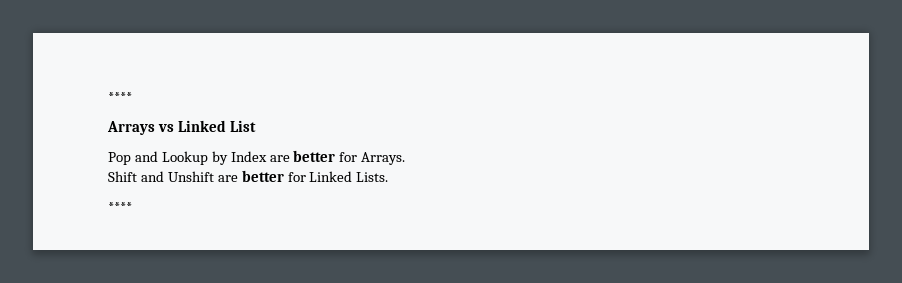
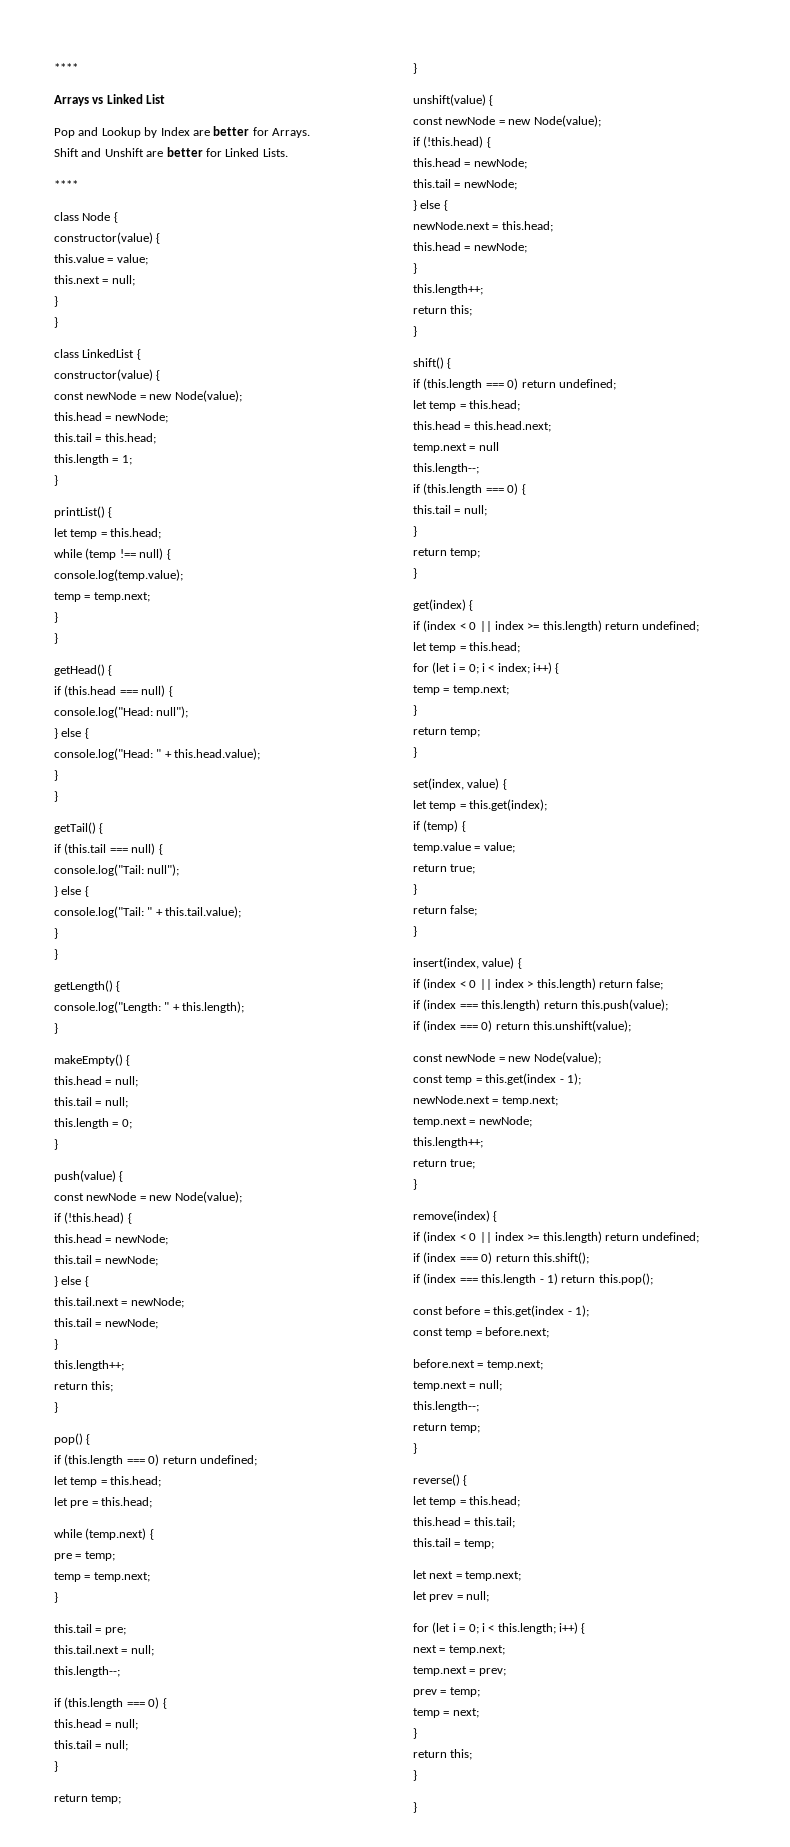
(132, 207) none -> [54,212,118,223] [54,232,161,244] [54,254,148,265] [54,275,135,286] [54,296,58,307] [54,317,58,328] [54,349,141,360] [54,369,161,381] [54,390,242,402] [54,412,168,423] [54,433,156,444] [54,454,132,465] [54,475,58,486] [54,506,113,518] [54,528,162,539] [54,548,171,560] [54,569,183,581] [54,592,150,602] [54,612,58,623] [54,633,58,644] [54,664,113,676] [54,685,173,697] [54,706,189,718] [54,728,89,739] [54,748,261,760] [54,770,58,781] [54,791,58,802] [54,822,104,834] [54,843,163,855] [54,864,180,876] [54,886,89,897] [54,906,242,918] [54,928,58,939] [54,949,58,960] [54,980,121,992] [54,1001,245,1013] [54,1023,58,1034] [54,1054,131,1066] [54,1076,138,1087] [54,1097,128,1108] [54,1118,132,1129] [54,1139,58,1150] [54,1170,124,1182] [54,1191,242,1203] [54,1212,132,1224] [54,1234,168,1245] [54,1255,158,1266] [54,1276,89,1287] [54,1297,184,1308] [54,1318,158,1329] [54,1339,58,1350] [54,1360,124,1371] [54,1381,114,1392] [54,1402,58,1413] [54,1433,91,1445] [54,1454,257,1466] [54,1476,162,1487] [54,1497,153,1508] [54,1528,154,1540] [54,1551,115,1561] [54,1572,150,1582] [54,1592,58,1603] [54,1624,126,1635] [54,1645,154,1656] [54,1666,120,1677] [54,1697,167,1709] [54,1719,138,1730] [54,1740,128,1751] [54,1761,58,1772] [54,1794,122,1804] [413,63,417,74] [413,94,494,106] [413,115,601,127] [413,136,491,148] [413,158,527,169] [413,179,517,190] [413,200,448,211] [413,221,553,232] [413,242,527,253] [413,263,417,274] [413,284,483,295] [413,305,473,316] [413,326,417,337] [413,357,452,369] [413,378,616,390] [413,400,521,411] [413,421,551,432] [413,442,499,453] [413,463,479,474] [413,483,526,495] [413,505,487,516] [413,526,417,537] [413,548,481,558] [413,568,417,579] [413,599,474,611] [413,620,700,632] [413,642,521,653] [413,662,560,674] [413,685,509,695] [413,705,417,716] [413,727,481,737] [413,747,417,758] [413,778,507,790] [413,799,548,811] [413,820,466,832] [413,842,515,853] [413,864,476,874] [413,884,417,895] [413,905,478,916] [413,926,417,937] [413,957,522,969] [413,978,664,990] [413,999,668,1011] [413,1020,631,1032] [413,1052,601,1064] [413,1073,581,1085] [413,1095,558,1106] [413,1116,532,1127] [413,1137,483,1148] [413,1159,476,1169] [413,1179,417,1190] [413,1210,498,1222] [413,1231,700,1243] [413,1252,589,1264] [413,1273,653,1285] [413,1305,589,1317] [413,1327,550,1338] [413,1359,543,1370] [413,1380,502,1391] [413,1401,479,1412] [413,1423,481,1433] [413,1443,417,1454] [413,1474,468,1486] [413,1496,521,1507] [413,1517,515,1528] [413,1538,494,1549] [413,1570,522,1581] [413,1591,490,1602] [413,1622,586,1634] [413,1645,505,1655] [413,1666,506,1676] [413,1687,480,1697] [413,1708,479,1718] [413,1728,417,1739] [413,1749,473,1760] [413,1770,417,1781] [413,1802,417,1813] // class Node { // constructor(value) { // this.value = value; // this.next = null; // } // } // class LinkedList { // constructor(value) { // const newNode = new Node(value); // this.head = newNode; // this.tail = this.head; // this.length = 1; // } // printList() { // let temp = this.head; // while (temp !== null) { // console.log(temp.value); // temp = temp.next; // } // } // getHead() { // if (this.head === null) { // console.log("Head: null"); // } else { // console.log("Head: " + this.head.value); // } // } // getTail() { // if (this.tail === null) { // console.log("Tail: null"); // } else { // console.log("Tail: " + this.tail.value); // } // } // getLength() { // console.log("Length: " + this.length); // } // makeEmpty() { // this.head = null; // this.tail = null; // this.length = 0; // } // push(value) { // const newNode = new Node(value); // if (!this.head) { // this.head = newNode; // this.tail = newNode; // } else { // this.tail.next = newNode; // this.tail = newNode; // } // this.length++; // return this; // } // pop() { // if (this.length === 0) return undefined; // let temp = this.head; // let pre = this.head; // while (temp.next) { // pre = temp; // temp = temp.next; // } // this.tail = pre; // this.tail.next = null; // this.length--; // if (this.length === 0) { // this.head = null; // this.tail = null; // } // return temp; // } // unshift(value) { // const newNode = new Node(value); // if (!this.head) { // this.head = newNode; // this.tail = newNode; // } else { // newNode.next = this.head; // this.head = newNode; // } // this.length++; // return this; // } // shift() { // if (this.length === 0) return undefined; // let temp = this.head; // this.head = this.head.next; // temp.next = null // this.length--; // if (this.length === 0) { // this.tail = null; // } // return temp; // } // get(index) { // if (index < 0 || index >= this.length) return undefined; // let temp = this.head; // for (let i = 0; i < index; i++) { // temp = temp.next; // } // return temp; // } // set(index, value) { // let temp = this.get(index); // if (temp) { // temp.value = value; // return true; // } // return false; // } // insert(index, value) { // if (index < 0 || index > this.length) return false; // if (index === this.length) return this.push(value); // if (index === 0) return this.unshift(value); // const newNode = new Node(value); // const temp = this.get(index - 1); // newNode.next = temp.next; // temp.next = newNode; // this.length++; // return true; // } // remove(index) { // if (index < 0 || index >= this.length) return undefined; // if (index === 0) return this.shift(); // if (index === this.length - 1) return this.pop(); // const before = this.get(index - 1); // const temp = before.next; // before.next = temp.next; // temp.next = null; // this.length--; // return temp; // } // reverse() { // let temp = this.head; // this.head = this.tail; // this.tail = temp; // let next = temp.next; // let prev = null; // for (let i = 0; i < this.length; i++) { // next = temp.next; // temp.next = prev; // prev = temp; // temp = next; // } // return this; // } // }

